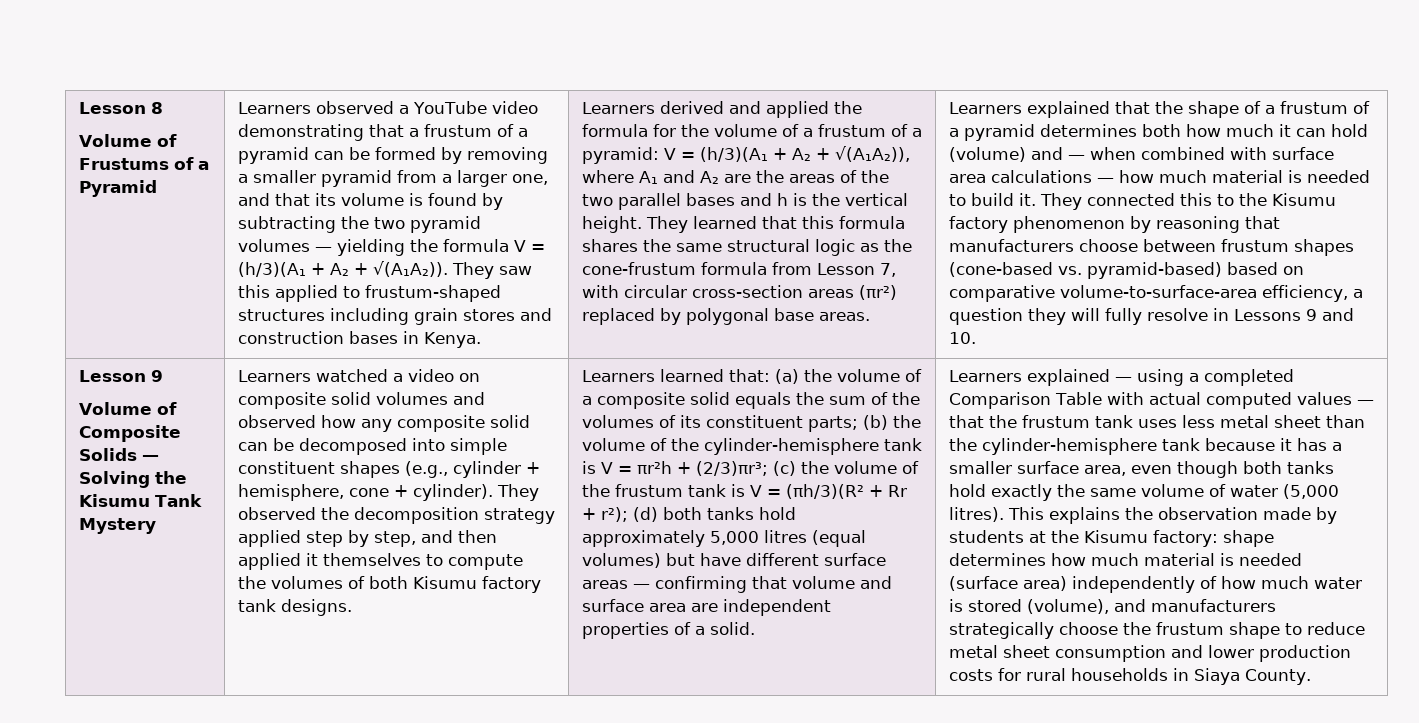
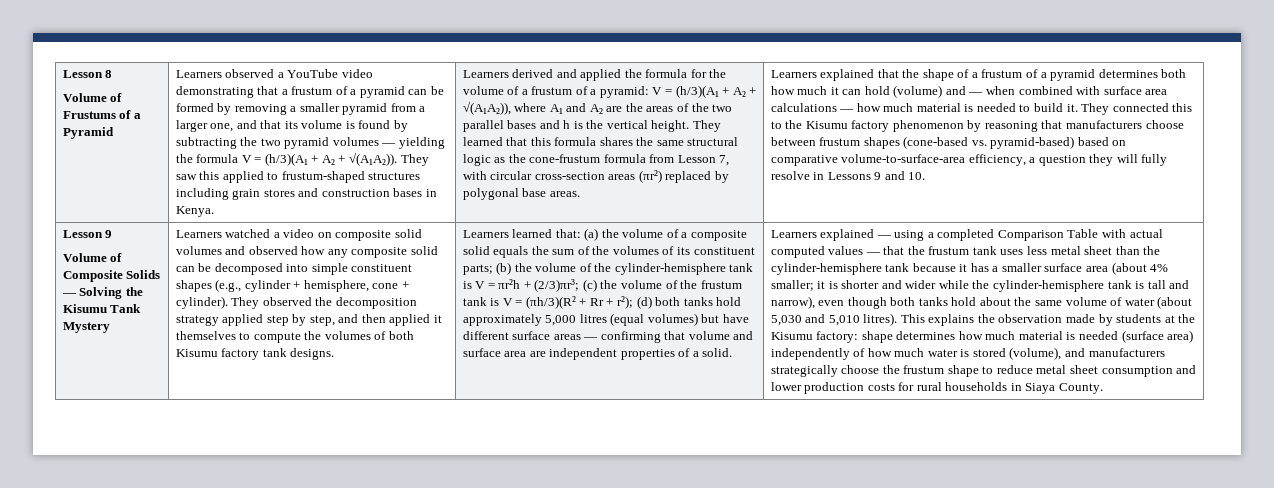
[1083,465,1126,476] area, -> [1085,262,1169,275] [770,280,1190,292] [770,296,815,309] area (about 4% smaller; it is shorter and wider while the cylinder-hemisphere tank is tall and narrow),
[990,484,1052,501] exactly -> [979,297,1011,306] about
[1282,484,1339,499] (5,000 -> [1157,296,1193,309] [770,314,860,326] (about 5,030 and 5,010

